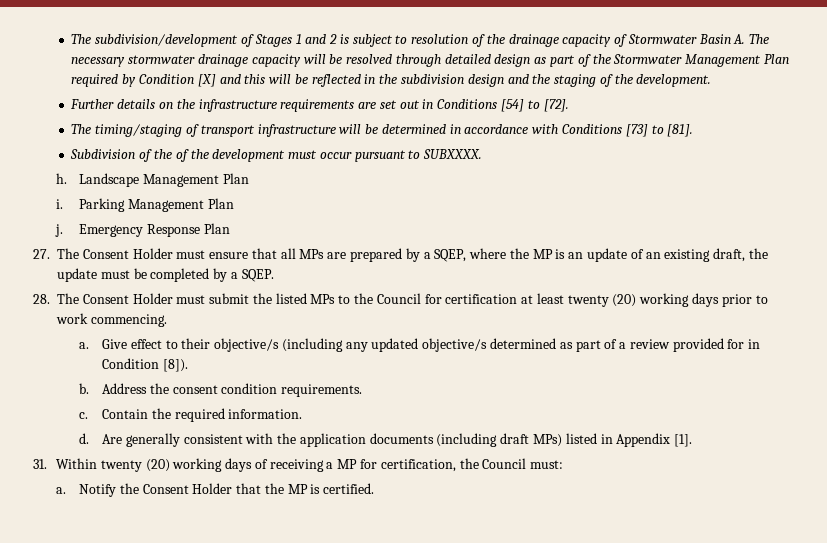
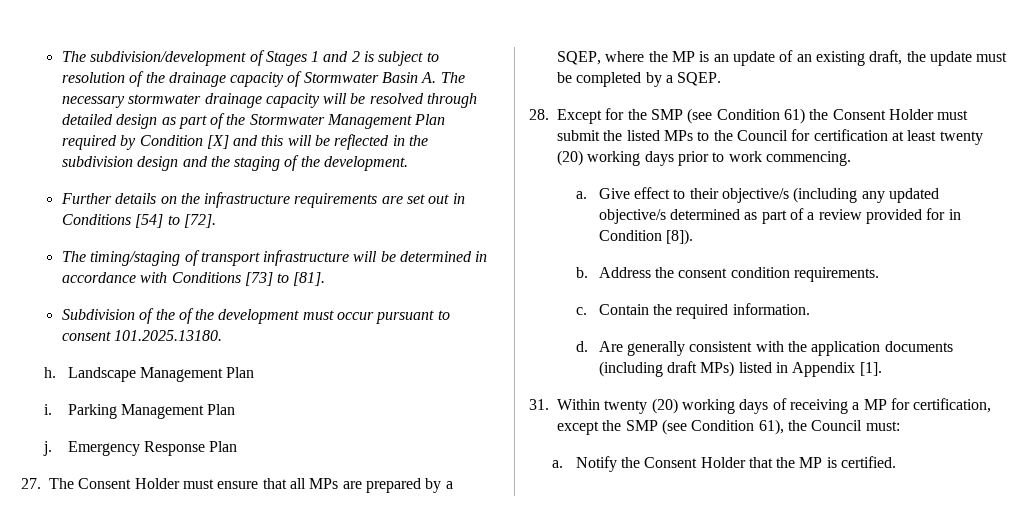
[423,149,483,159] SUBXXXX. -> [61,330,223,341] consent 101.2025.13180.
[57,293,79,304] The -> [557,108,829,124] Except for the SMP (see Condition 61) the
(456, 465) none -> [557,419,784,435] except the SMP (see Condition 61),

